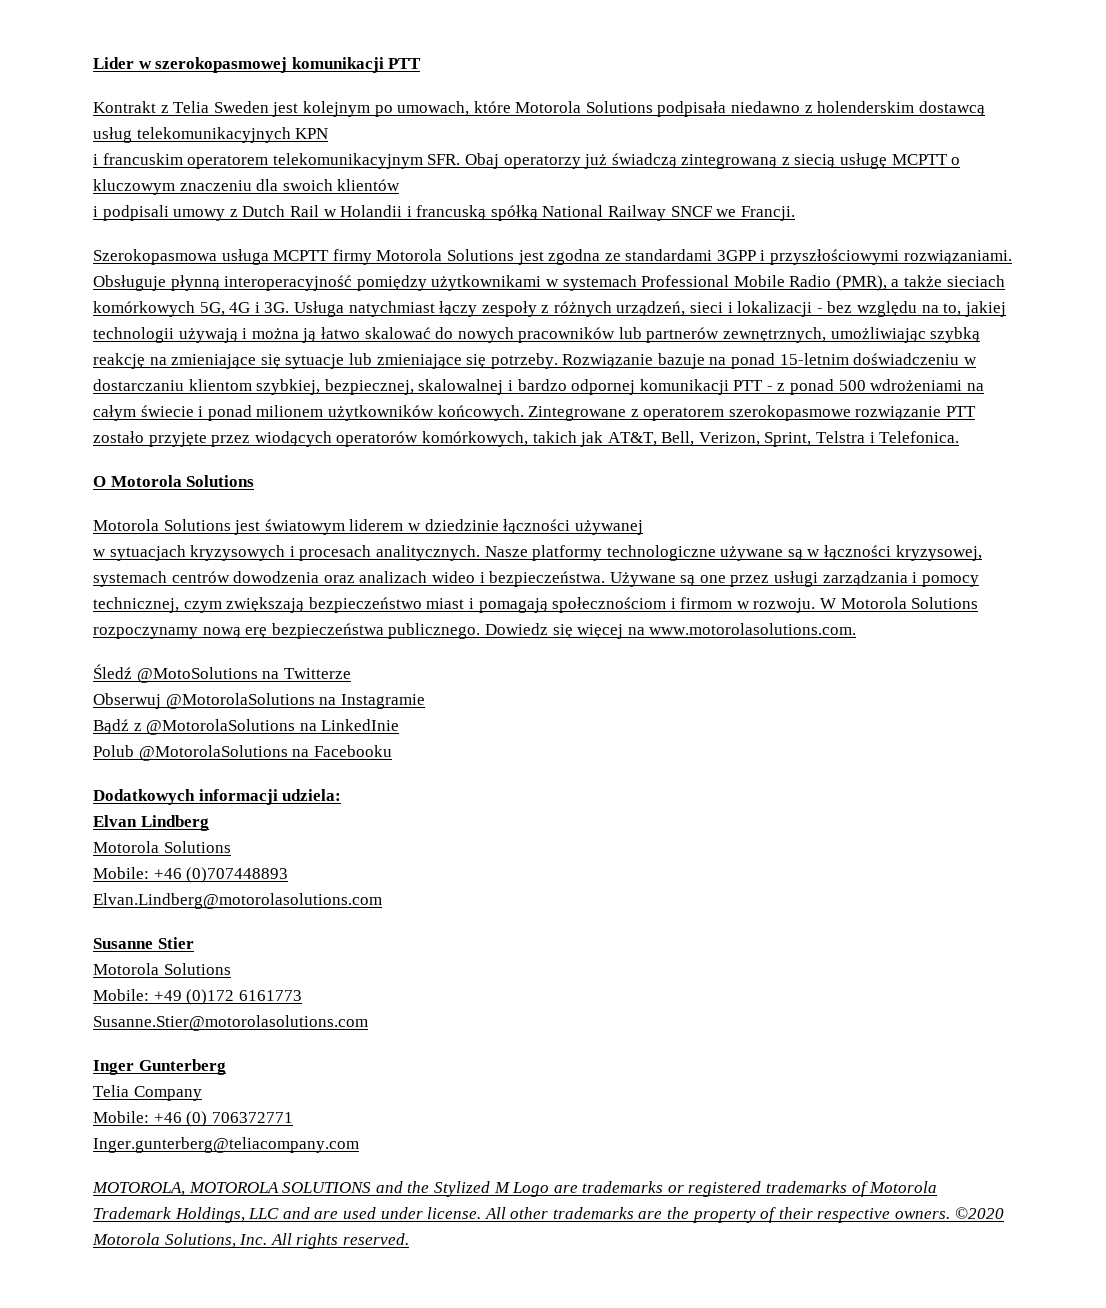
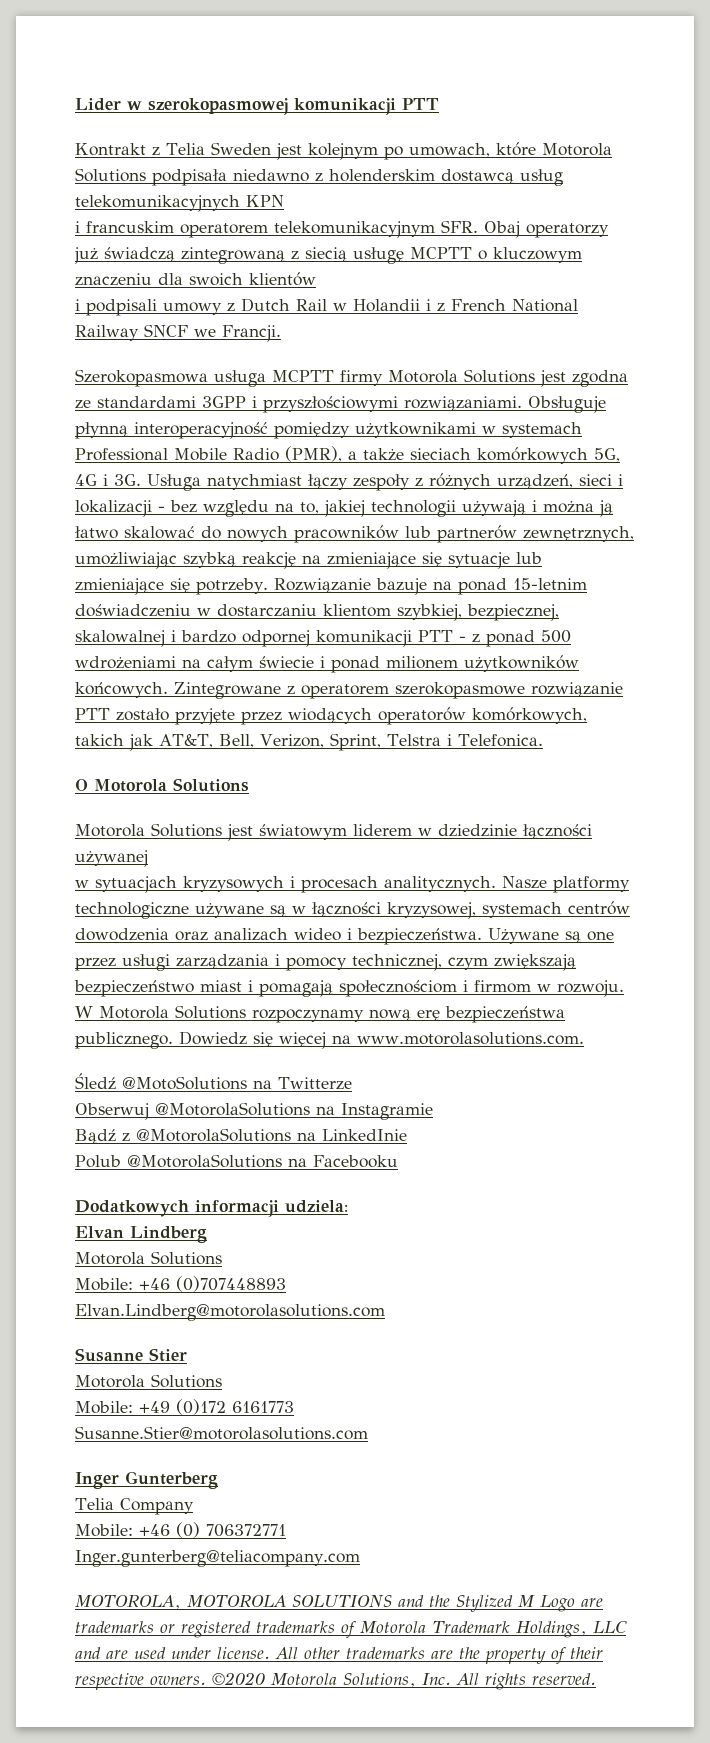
[416,205,538,221] francuską spółką -> [437,299,506,312] z French

